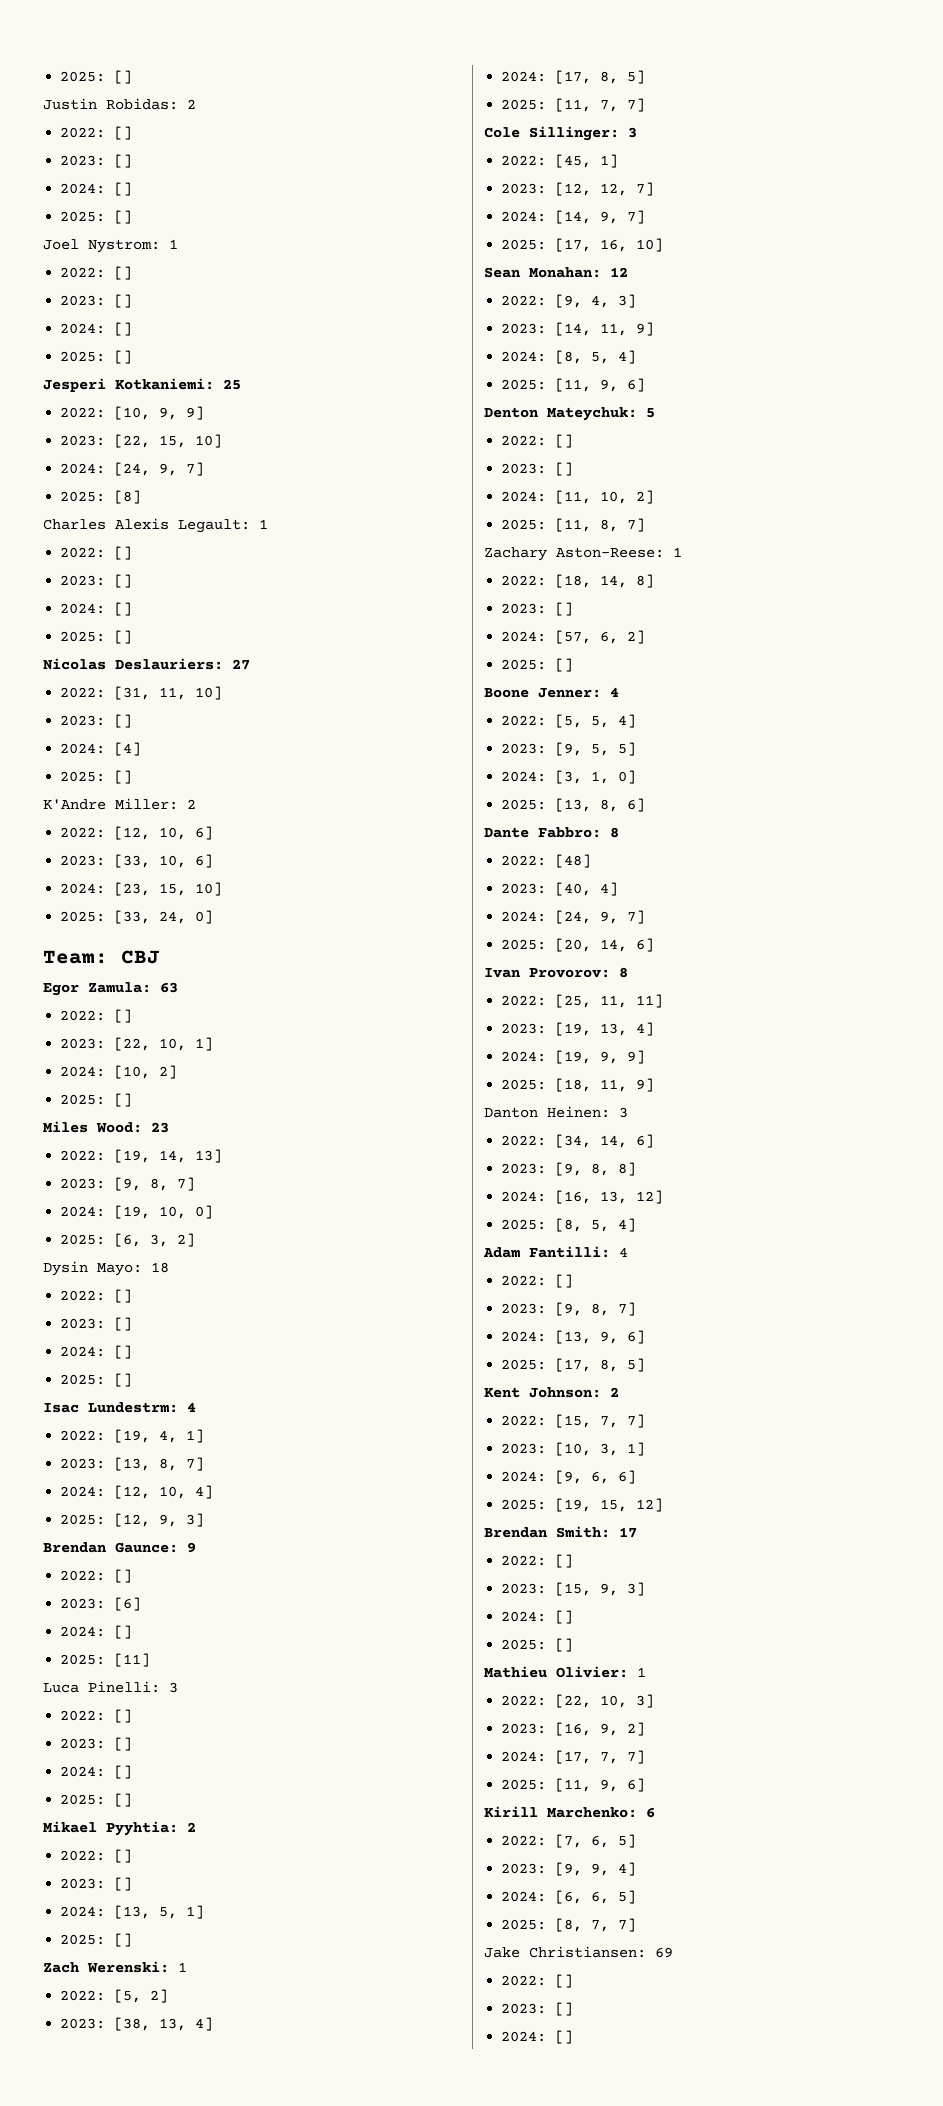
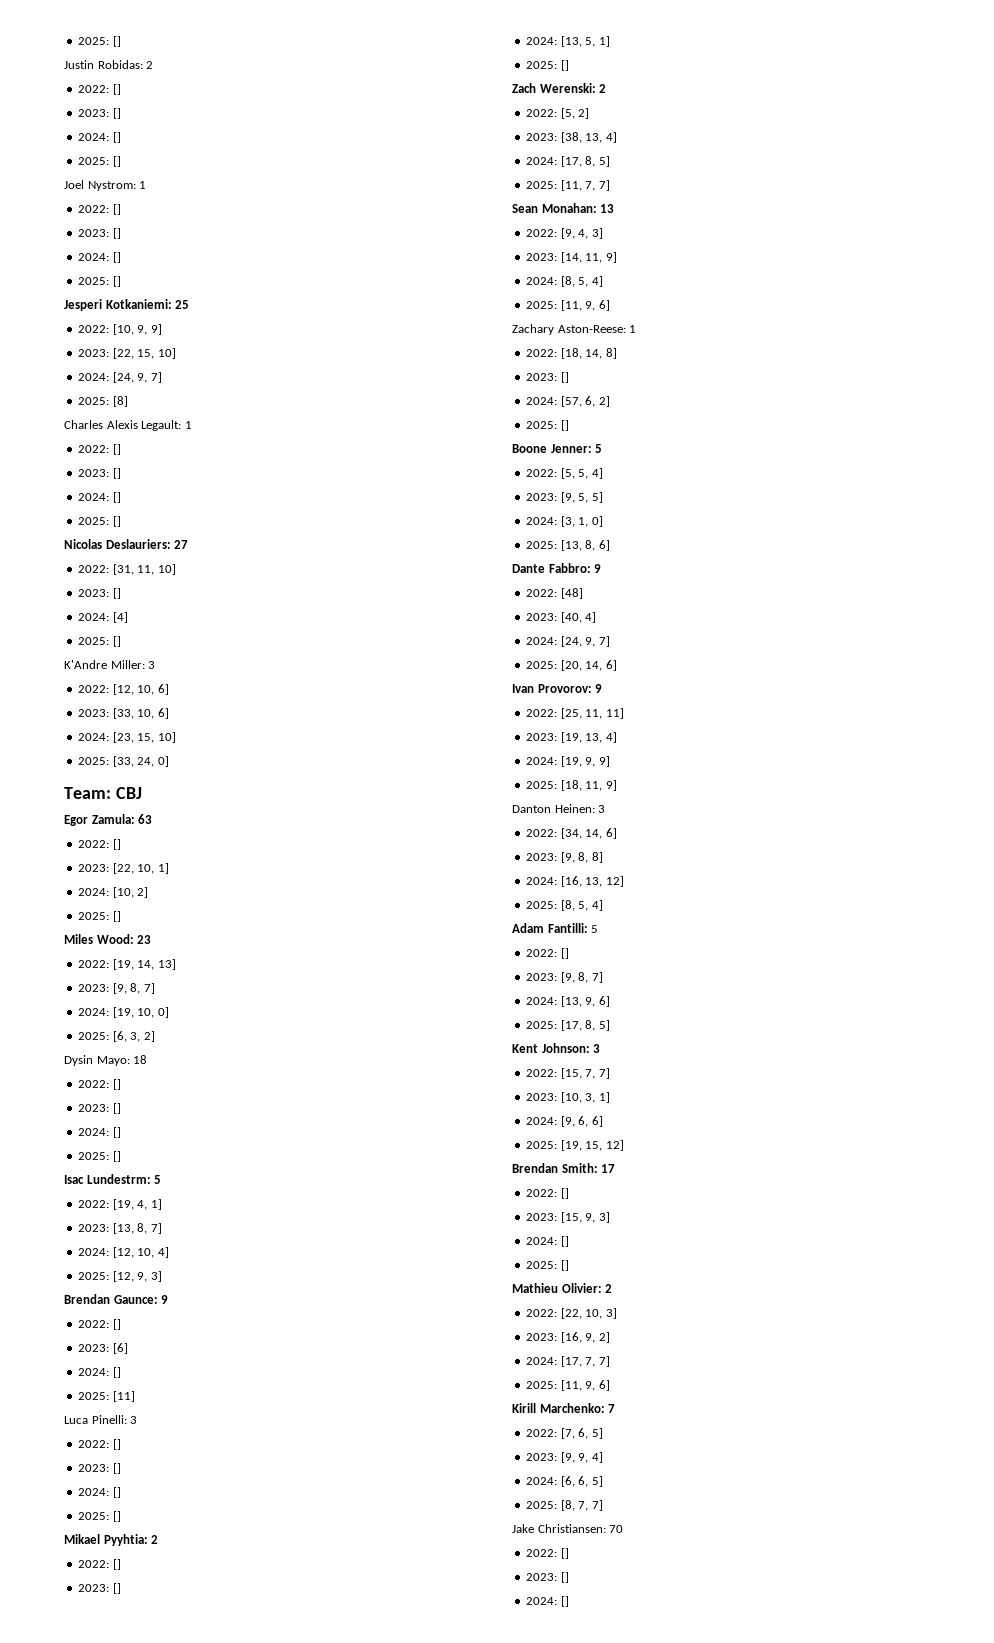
[187,799,196,809] 2 -> [148,661,156,669] 3
[187,1402,196,1412] 4 -> [154,1175,162,1184] 5
[178,1962,187,1972] 1 -> [599,84,607,93] 2
[484,126,637,141] [501,154,619,168] [501,182,655,196] [501,210,646,224] [501,238,664,252] // Cole Sillinger: 3 // 2022: [45, 1] // 2023: [12, 12, 7] // 2024: [14, 9, 7] // 2025: [17, 16, 10] -> (610, 185) none
[610,267,628,277] 12 -> [600,204,615,213] 13
[484,407,655,421] [501,434,574,448] [501,462,574,476] [501,490,655,504] [501,518,646,532] // Denton Mateychuk: 5 // 2022: [] // 2023: [] // 2024: [11, 10, 2] // 2025: [11, 8, 7] -> (610, 305) none
[610,687,619,697] 4 -> [595,444,603,453] 5
[610,827,619,838] 8 -> [594,564,602,573] 9
[619,967,628,978] 8 -> [595,684,603,693] 9
[619,1247,628,1257] 4 -> [591,925,599,933] 5
[610,1387,619,1397] 2 -> [593,1044,601,1053] 3
[637,1667,646,1677] 1 -> [605,1284,613,1293] 2
[646,1807,655,1818] 6 -> [608,1404,616,1413] 7
[655,1947,673,1958] 69 -> [609,1525,624,1533] 70

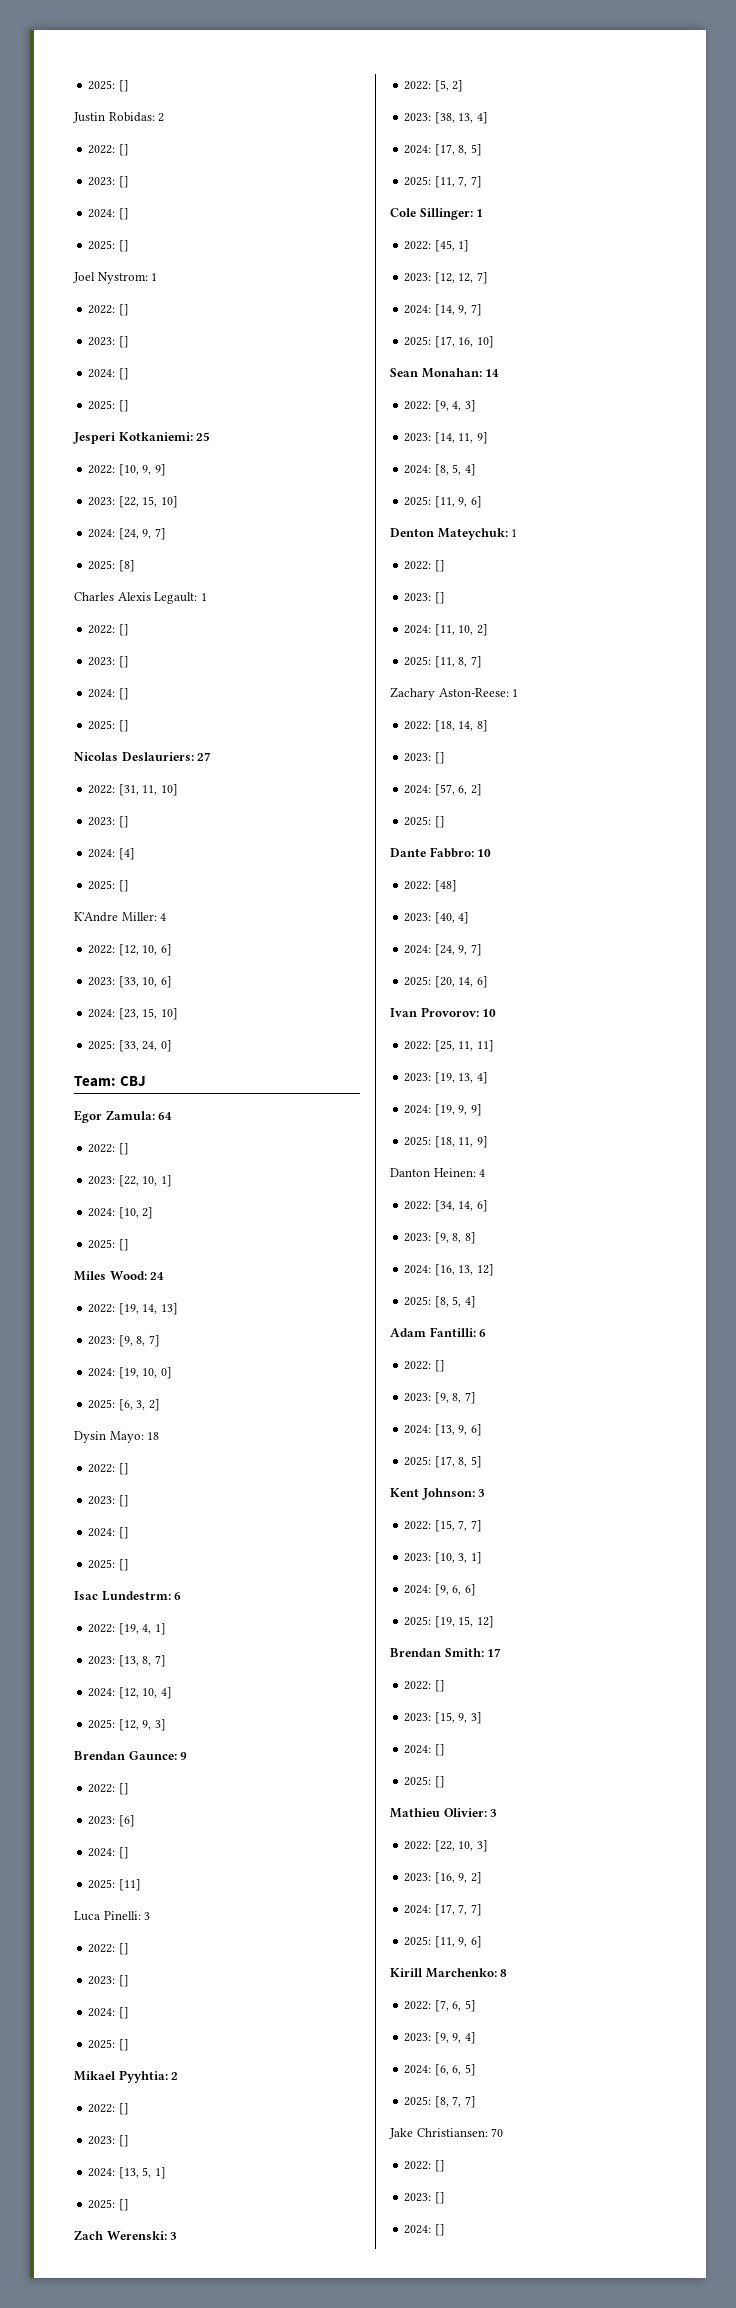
[148,661,156,669] 3 -> [160,913,167,921] 4
[138,814,153,824] 63 -> [158,1112,173,1120] 64
[137,935,152,944] 23 -> [150,1272,165,1280] 24
[154,1175,162,1184] 5 -> [174,1592,182,1600] 6
[599,84,607,93] 2 -> [170,2232,178,2240] 3
(610, 185) none -> [390,208,484,220] [404,240,470,252] [404,272,488,284] [404,304,482,316] [404,336,494,348] // Cole Sillinger: 1 // 2022: [45, 1] // 2023: [12, 12, 7] // 2024: [14, 9, 7] // 2025: [17, 16, 10]
[600,204,615,213] 13 -> [485,369,500,377] 14
(610, 305) none -> [390,528,518,540] [404,560,445,572] [404,592,445,604] [404,624,488,636] [404,656,482,668] // Denton Mateychuk: 1 // 2022: [] // 2023: [] // 2024: [11, 10, 2] // 2025: [11, 8, 7]
[512,444,603,453] [526,468,603,479] [526,492,603,503] [526,516,603,527] [526,540,610,551] // Boone Jenner: 5 // 2022: [5, 5, 4] // 2023: [9, 5, 5] // 2024: [3, 1, 0] // 2025: [13, 8, 6] -> (445, 822) none
[594,564,602,573] 9 -> [477,849,492,857] 10
[595,684,603,693] 9 -> [482,1009,497,1017] 10
[598,805,606,813] 3 -> [479,1169,486,1177] 4
[591,925,599,933] 5 -> [479,1329,487,1337] 6
[605,1284,613,1293] 2 -> [490,1809,498,1817] 3
[608,1404,616,1413] 7 -> [500,1969,508,1977] 8

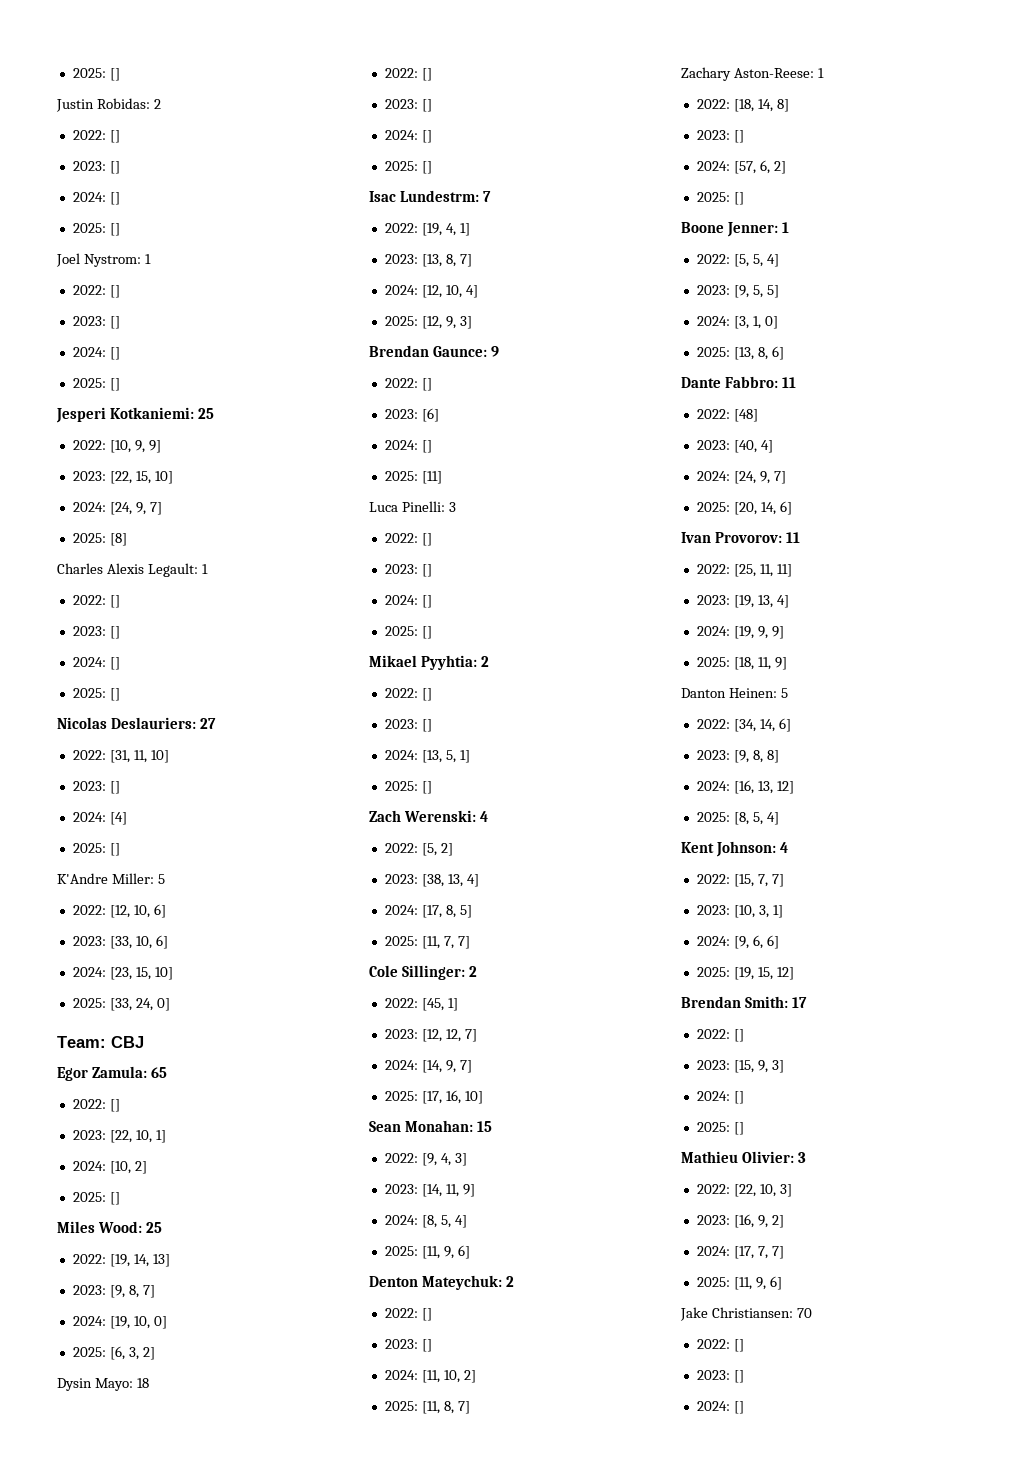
[160,913,167,921] 4 -> [157,874,165,884] 5
[158,1112,173,1120] 64 -> [150,1067,167,1078] 65
[150,1272,165,1280] 24 -> [145,1222,162,1233] 25
[174,1592,182,1600] 6 -> [482,191,491,202] 7
[170,2232,178,2240] 3 -> [479,811,488,822] 4
[476,209,484,217] 1 -> [468,966,477,977] 2
[485,369,500,377] 14 -> [476,1121,492,1132] 15
[511,529,518,537] 1 -> [505,1276,514,1287] 2
(445, 822) none -> [681,222,789,237] [696,254,779,267] [696,285,779,298] [696,316,778,329] [696,346,784,360] // Boone Jenner: 1 // 2022: [5, 5, 4] // 2023: [9, 5, 5] // 2024: [3, 1, 0] // 2025: [13, 8, 6]
[477,849,492,857] 10 -> [781,377,796,388] 11
[482,1009,497,1017] 10 -> [785,532,800,543] 11
[479,1169,486,1177] 4 -> [780,688,788,698] 5
[390,1327,487,1337] [404,1360,445,1372] [404,1392,476,1404] [404,1424,482,1436] [404,1456,482,1468] // Adam Fantilli: 6 // 2022: [] // 2023: [9, 8, 7] // 2024: [13, 9, 6] // 2025: [17, 8, 5] -> (779, 818) none
[478,1489,486,1497] 3 -> [779,842,788,853] 4
[390,1968,508,1978] [404,2000,476,2012] [404,2032,476,2044] [404,2064,476,2076] [404,2096,476,2108] // Kirill Marchenko: 8 // 2022: [7, 6, 5] // 2023: [9, 9, 4] // 2024: [6, 6, 5] // 2025: [8, 7, 7] -> (782, 1283) none

